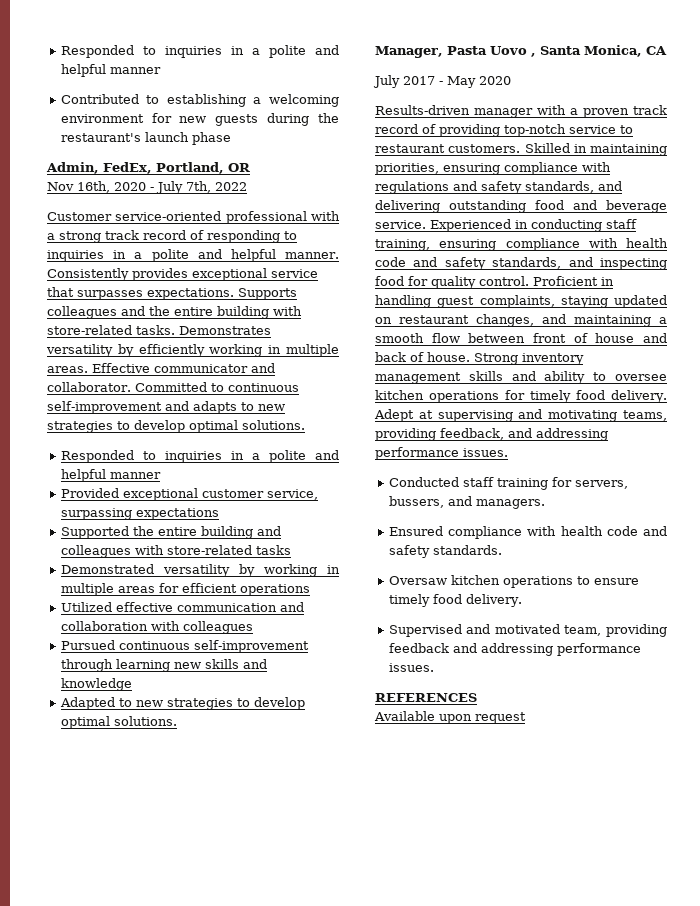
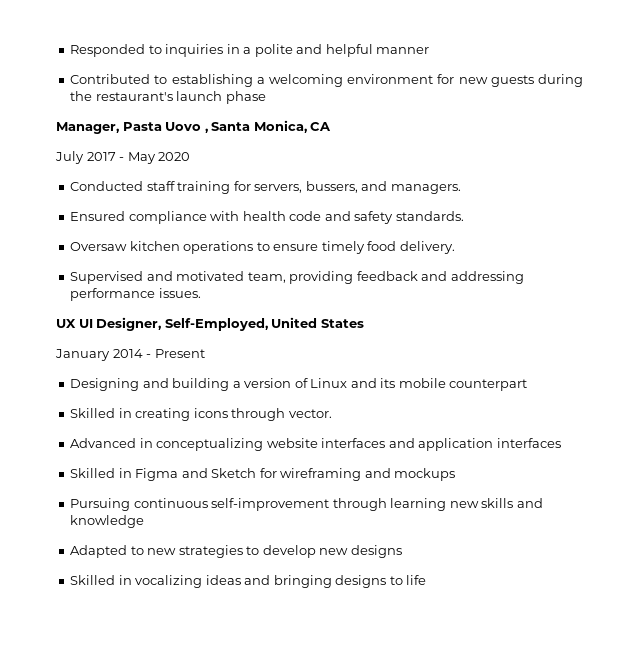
[46,162,250,174] [47,181,247,194] [47,211,340,224] [47,230,297,243] [47,249,340,262] [47,268,318,281] [47,287,297,300] [47,306,302,319] [47,325,271,335] [46,344,339,357] [47,363,275,373] [47,382,299,392] [47,401,285,414] [47,420,305,433] [60,450,339,463] [60,469,161,482] [60,488,318,501] [60,508,219,520] [60,526,281,539] [60,545,291,558] [60,564,340,577] [60,583,310,596] [60,602,304,612] [60,621,253,634] [60,640,309,653] [60,659,267,672] [60,678,132,691] [59,697,305,710] [60,716,177,729] // Admin, FedEx, Portland, OR // Nov 16th, 2020 - July 7th, 2022 // Customer service-oriented professional with a strong track record of responding to inquiries in a polite and helpful manner. Consistently provides exceptional service that surpasses expectations. Supports colleagues and the entire building with store-related tasks. Demonstrates versatility by efficiently working in multiple areas. Effective communicator and collaborator. Committed to continuous self-improvement and adapts to new strategies to develop optimal solutions. // Responded to inquiries in a polite and helpful manner // Provided exceptional customer service, surpassing expectations // Supported the entire building and colleagues with store-related tasks // Demonstrated versatility by working in multiple areas for efficient operations // Utilized effective communication and collaboration with colleagues // Pursued continuous self-improvement through learning new skills and knowledge // Adapted to new strategies to develop optimal solutions. -> (266, 97) none
[375,105,667,118] [375,124,633,137] [375,143,667,156] [375,162,611,175] [375,181,622,194] [375,200,667,213] [375,219,637,232] [375,238,668,251] [375,257,667,270] [375,276,614,289] [375,295,667,308] [375,314,667,327] [375,333,667,343] [375,352,584,365] [375,371,667,384] [375,390,668,403] [374,409,667,422] [375,428,608,441] [375,447,508,460] // Results-driven manager with a proven track record of providing top-notch service to restaurant customers. Skilled in maintaining priorities, ensuring compliance with regulations and safety standards, and delivering outstanding food and beverage service. Experienced in conducting staff training, ensuring compliance with health code and safety standards, and inspecting food for quality control. Proficient in handling guest complaints, staying updated on restaurant changes, and maintaining a smooth flow between front of house and back of house. Strong inventory management skills and ability to oversee kitchen operations for timely food delivery. Adept at supervising and motivating teams, providing feedback, and addressing performance issues. -> (191, 156) none
[375,693,477,702] [374,711,526,724] REFERENCES // Available upon request -> [56,317,364,331] [55,349,205,361] [70,378,528,391] [70,408,332,421] [70,438,561,451] [70,468,456,481] [70,498,543,511] [70,515,145,528] [70,545,402,558] [70,575,427,588] UX UI Designer, Self-Employed, United States // January 2014 - Present // Designing and building a version of Linux and its mobile counterpart // Skilled in creating icons through vector. // Advanced in conceptualizing website interfaces and application interfaces // Skilled in Figma and Sketch for wireframing and mockups // Pursuing continuous self-improvement through learning new skills and knowledge // Adapted to new strategies to develop new designs // Skilled in vocalizing ideas and bringing designs to life

